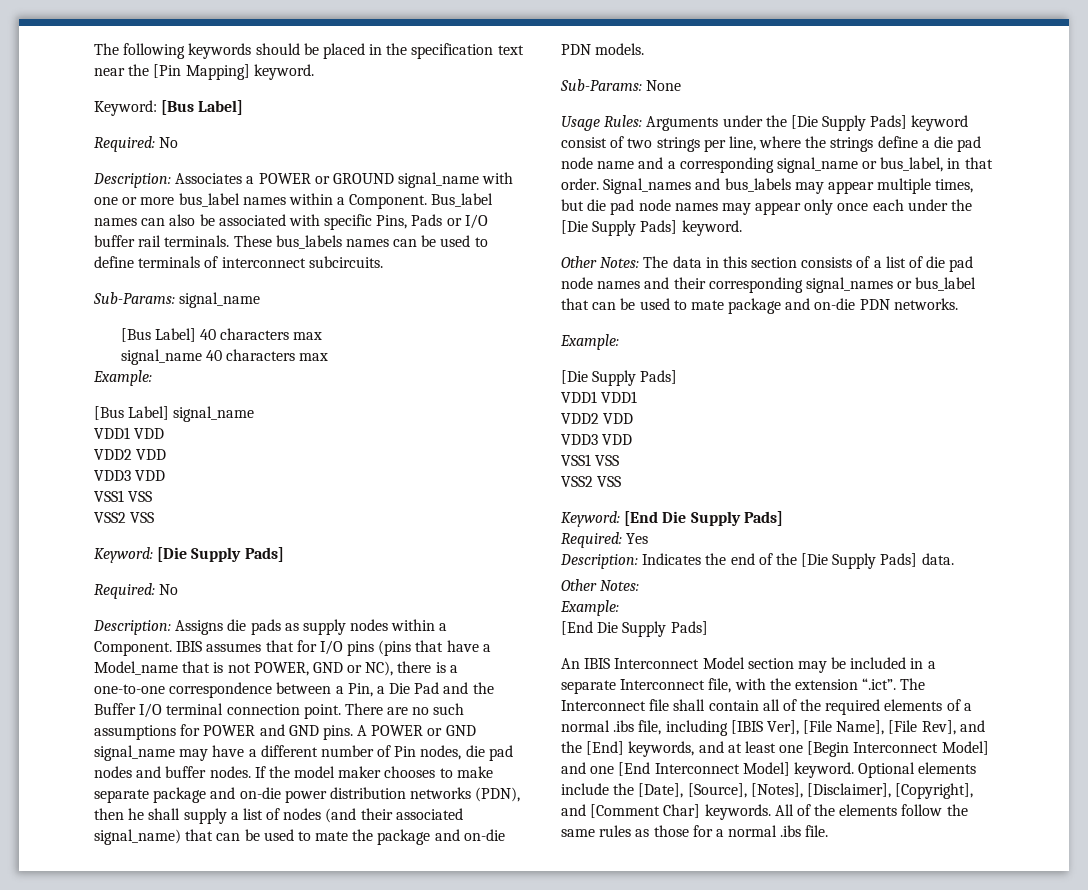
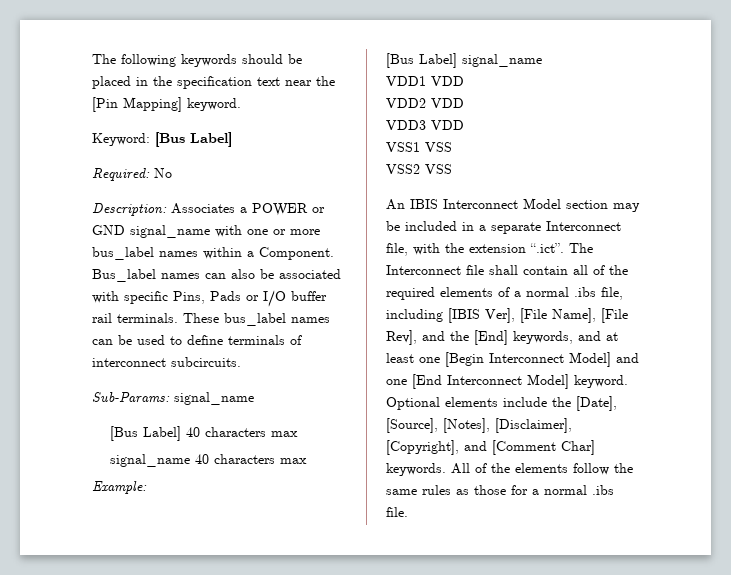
[332,173,394,184] GROUND -> [92,225,125,235] GND
[275,235,342,249] bus_labels -> [224,313,286,326] bus_label
[94,547,284,563] [94,583,179,599] [93,619,448,635] [94,640,491,656] [94,661,458,676] [94,682,494,698] [94,703,465,719] [94,724,476,740] [94,745,513,761] [94,766,493,778] [94,787,521,803] [94,808,463,824] [94,829,505,845] [561,43,645,55] [560,79,682,91] [561,115,969,131] [561,136,982,152] [561,157,993,173] [561,178,974,194] [561,199,973,215] [561,220,742,236] [561,256,974,272] [561,277,977,293] [561,298,958,314] [560,334,619,350] [561,370,678,386] [561,391,638,403] [561,413,634,424] [561,434,633,445] [561,454,620,466] [561,476,622,487] [561,511,783,527] [561,532,649,548] [560,553,954,569] [561,579,640,591] [560,600,619,616] [561,621,708,637] // Keyword: [Die Supply Pads] // Required: No // Description: Assigns die pads as supply nodes within a Component. IBIS assumes that for I/O pins (pins that have a Model_name that is not POWER, GND or NC), there is a one-to-one correspondence between a Pin, a Die Pad and the Buffer I/O terminal connection point. There are no such assumptions for POWER and GND pins. A POWER or GND signal_name may have a different number of Pin nodes, die pad nodes and buffer nodes. If the model maker chooses to make separate package and on-die power distribution networks (PDN), then he shall supply a list of nodes (and their associated signal_name) that can be used to mate the package and on-die PDN models. // Sub-Params: None // Usage Rules: Arguments under the [Die Supply Pads] keyword consist of two strings per line, where the strings define a die pad node name and a corresponding signal_name or bus_label, in that order. Signal_names and bus_labels may appear multiple times, but die pad node names may appear only once each under the [Die Supply Pads] keyword. // Other Notes: The data in this section consists of a list of die pad node names and their corresponding signal_names or bus_label that can be used to mate package and on-die PDN networks. // Example: // [Die Supply Pads] // VDD1 VDD1 // VDD2 VDD // VDD3 VDD // VSS1 VSS // VSS2 VSS // Keyword: [End Die Supply Pads] // Required: Yes // Description: Indicates the end of the [Die Supply Pads] data. // Other Notes: // Example: // [End Die Supply Pads] -> (452, 169) none

